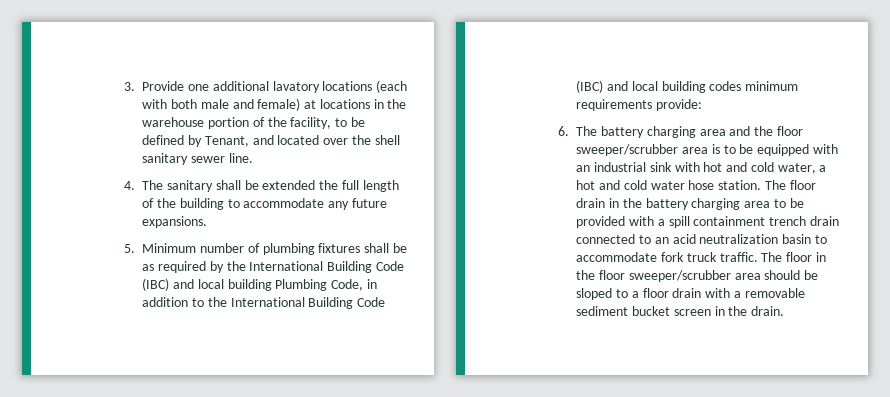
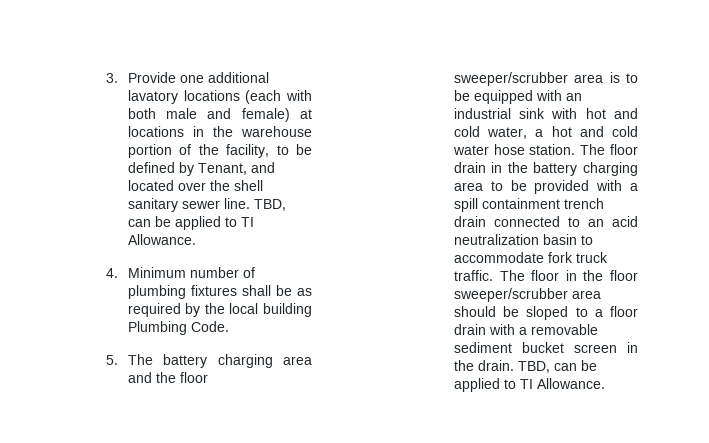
[124,180,399,192] [142,198,387,210] [142,216,208,228] [124,244,136,253] // 4. The sanitary shall be extended the full length of the building to accommodate any future expansions. // 5. -> [253,199,286,211] [127,216,254,230] [127,234,196,245] [106,268,119,278] TBD, can be applied to TI Allowance. // 4.
[249,261,404,273] [142,278,377,291] [142,297,386,309] [576,80,799,93] [576,99,702,111] [558,126,570,136] International Building Code (IBC) and local building Plumbing Code, in addition to the International Building Code (IBC) and local building codes minimum requirements provide: // 6. -> [229,303,313,317] [127,321,229,335] [106,355,119,365] local building Plumbing Code. // 5.
(785, 311) none -> [517,360,597,373] [453,378,605,392] TBD, can be applied to TI Allowance.

